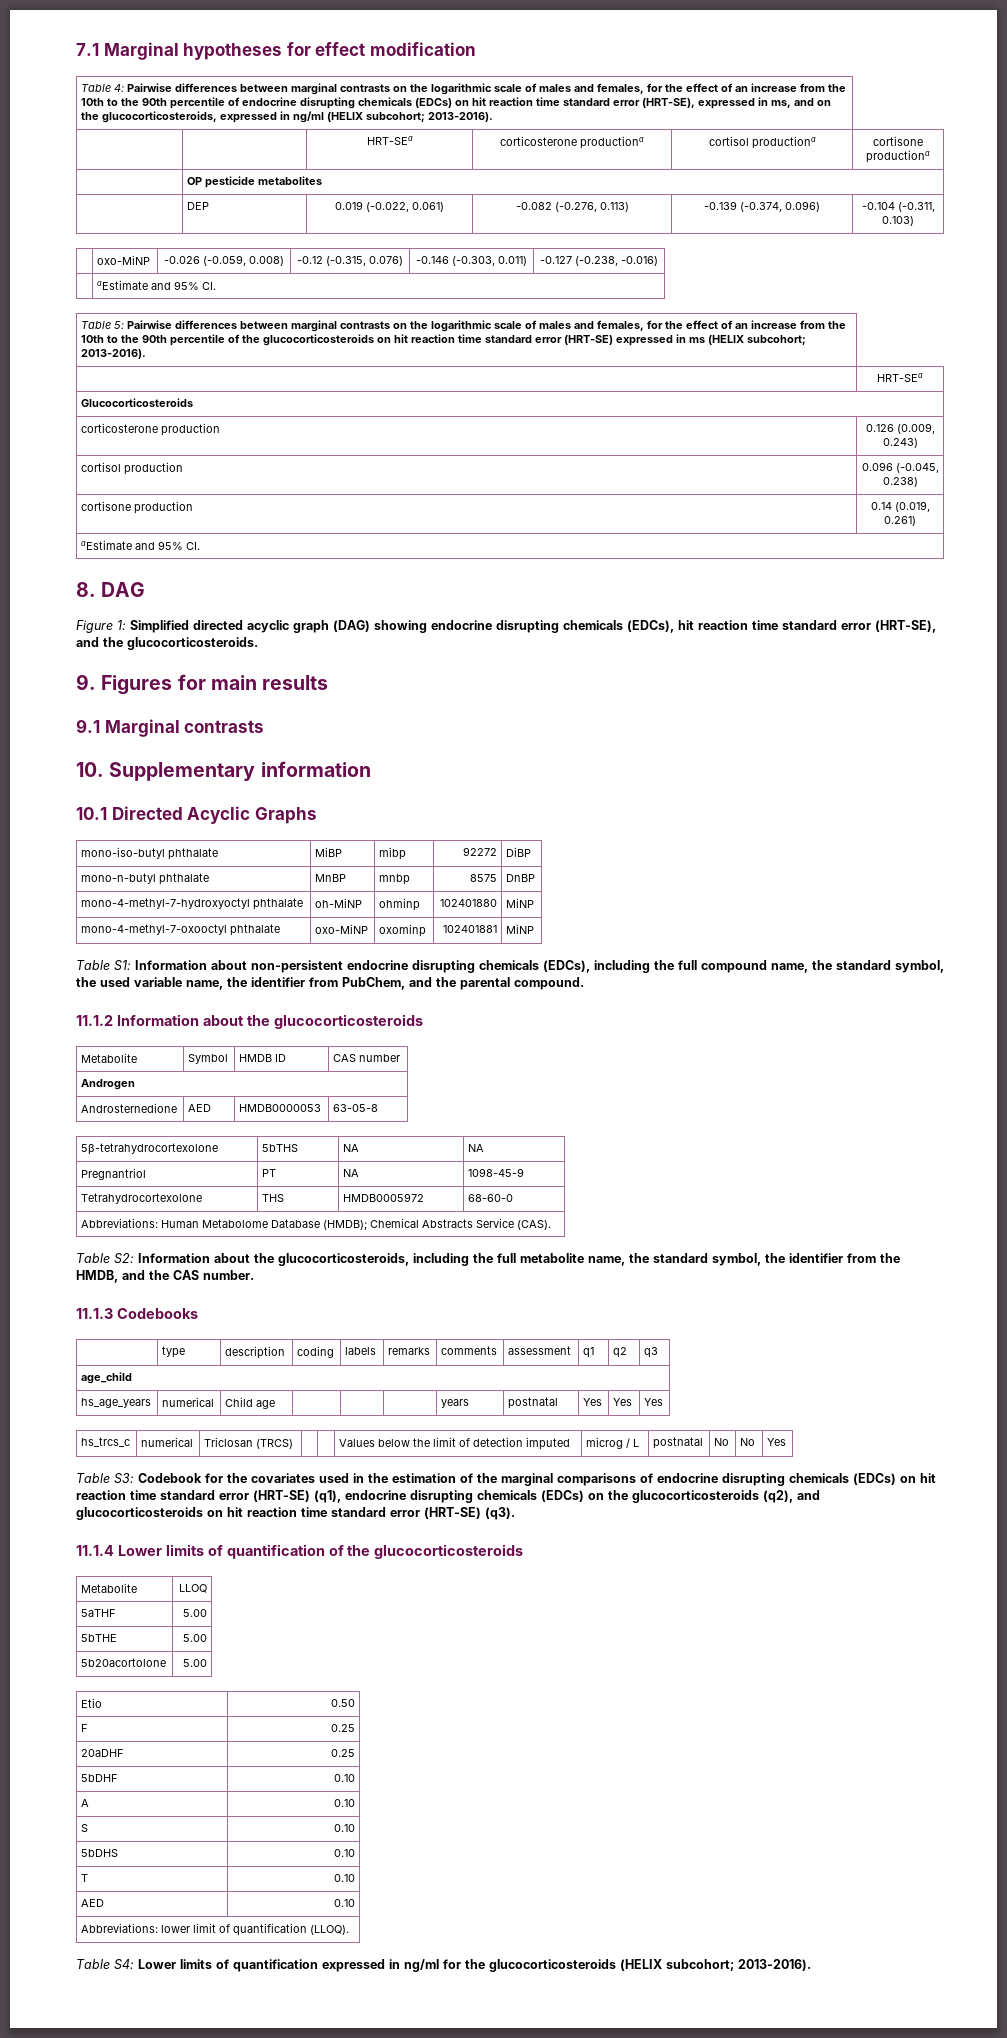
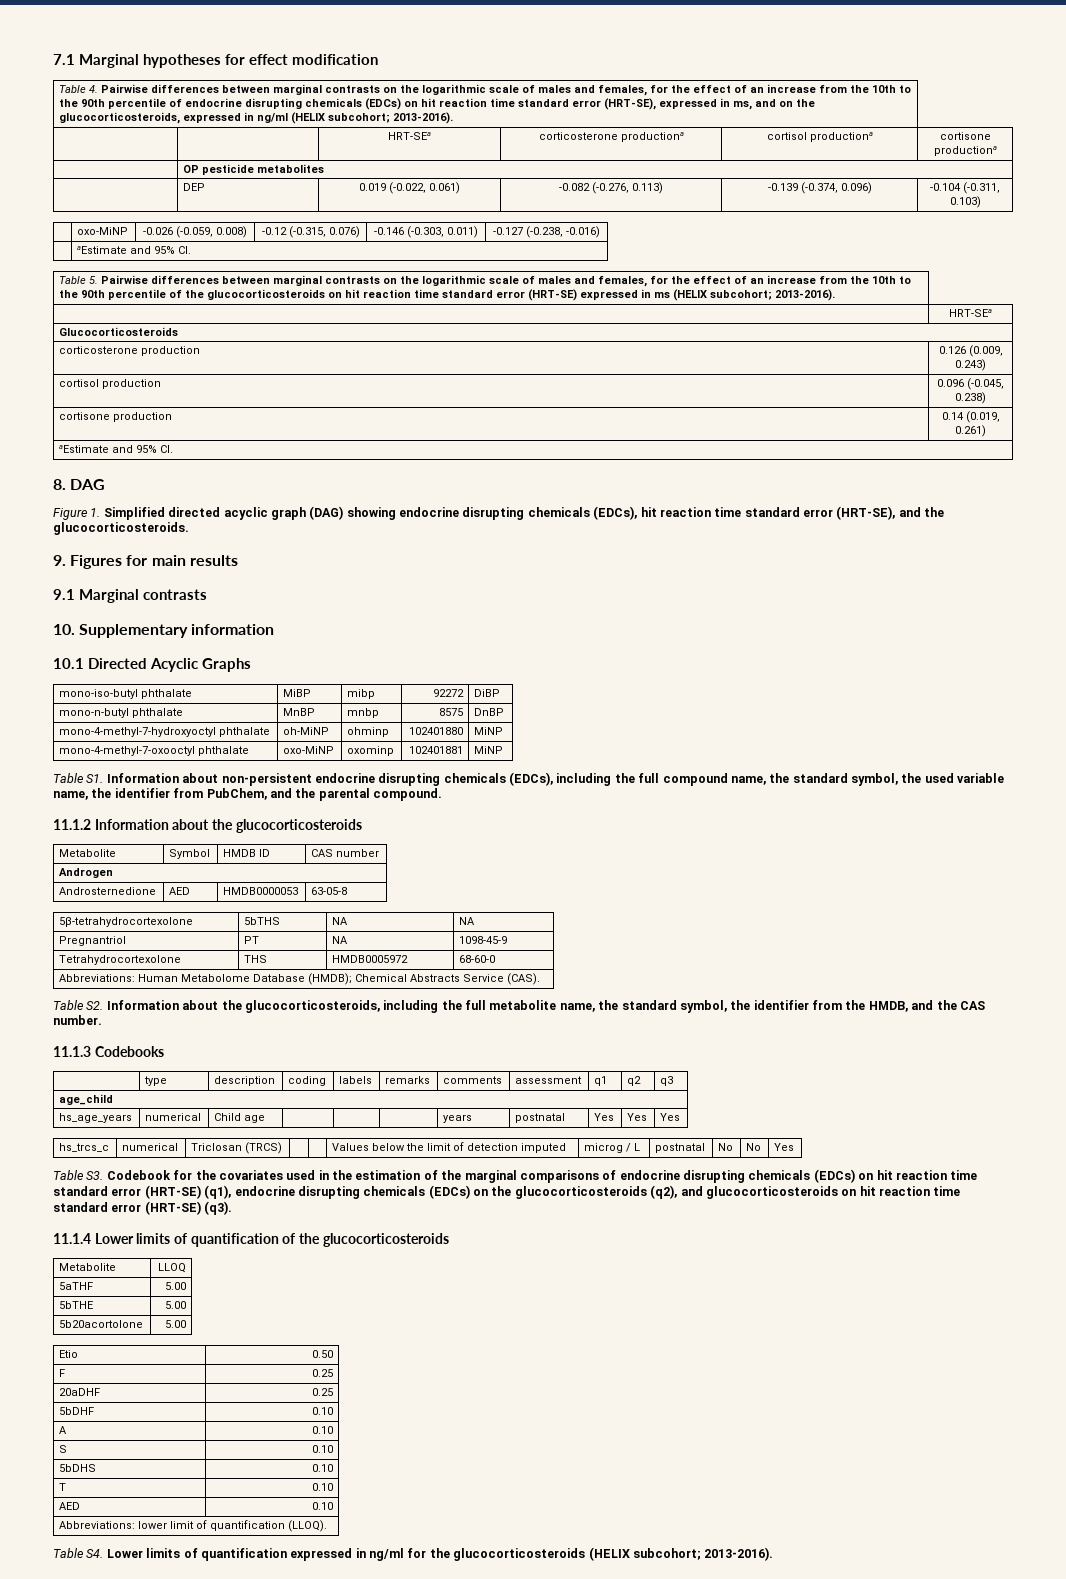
[114,84,125,92] 4: -> [89,85,99,93] 4.
[114,321,125,329] 5: -> [89,276,99,284] 5.
[117,620,126,630] 1: -> [90,508,101,517] 1.
[114,960,131,971] S1: -> [86,774,104,783] S1.
[114,1253,134,1264] S2: -> [86,1001,104,1010] S2.
[114,1473,134,1484] S3: -> [86,1171,104,1180] S3.
[114,1959,134,1970] S4: -> [86,1549,104,1558] S4.

